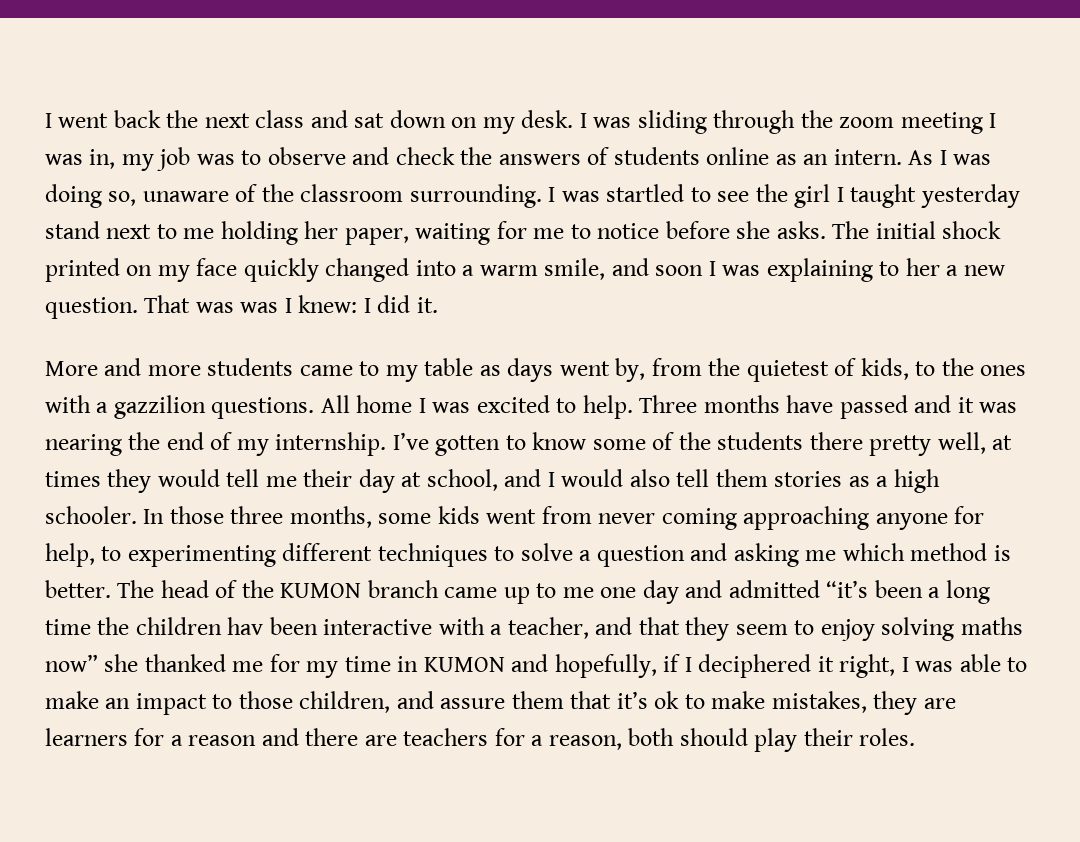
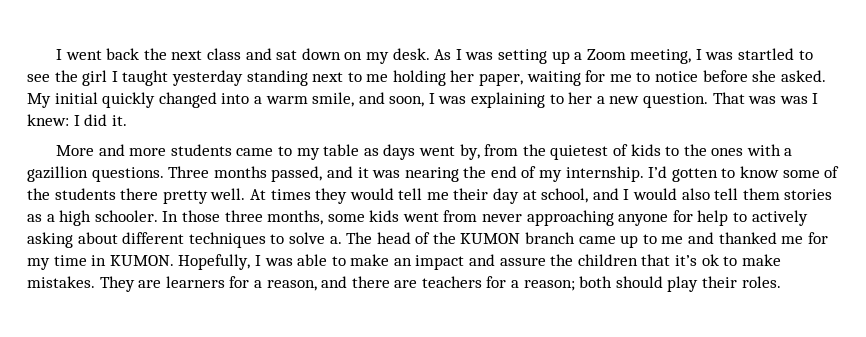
[579,110,997,134] [45,147,992,171] [45,184,542,208] I was sliding through the zoom meeting I was in, my job was to observe and check the answers of students online as an intern. As I was doing so, unaware of the classroom surrounding. -> [434,49,692,64] As I was setting up a Zoom meeting,
[45,221,100,239] stand -> [246,70,308,86] standing
[776,221,1002,239] [45,258,238,282] asks. The initial shock printed on my face -> [780,70,826,82] [27,92,98,108] asked. My initial
[655,265,704,276] soon -> [389,96,425,107] soon,
[860,358,909,380] kids, -> [630,144,661,156] kids
[113,395,908,419] gazzilion questions. All home I was excited to help. Three months have passed -> [27,166,323,182] gazillion questions. Three months passed,
[392,432,429,450] I’ve -> [648,166,668,178] I’d
[937,432,1013,454] well, at -> [210,188,266,200] well. At
[661,508,737,530] coming -> (523, 218) none
[45,543,1011,567] [45,580,111,598] help, to experimenting different techniques to solve a question and asking me which method is better. -> [697,210,808,226] [27,232,342,248] help to actively asking about different techniques to solve a.
[600,580,990,604] [45,617,1023,641] [45,654,139,672] one day and admitted “it’s been a long time the children hav been interactive with a teacher, and that they seem to enjoy solving maths now” she -> [688,232,715,244] and
[423,654,896,678] KUMON and hopefully, if I deciphered it right, -> [109,254,251,270] KUMON. Hopefully,
[212,691,564,713] to those children, and assure them -> [469,254,638,266] and assure the children
[771,691,918,715] mistakes, they -> [27,276,135,292] mistakes. They
[188,735,257,746] reason -> [266,280,317,291] reason,
[548,735,622,750] reason, -> [523,280,575,291] reason;

